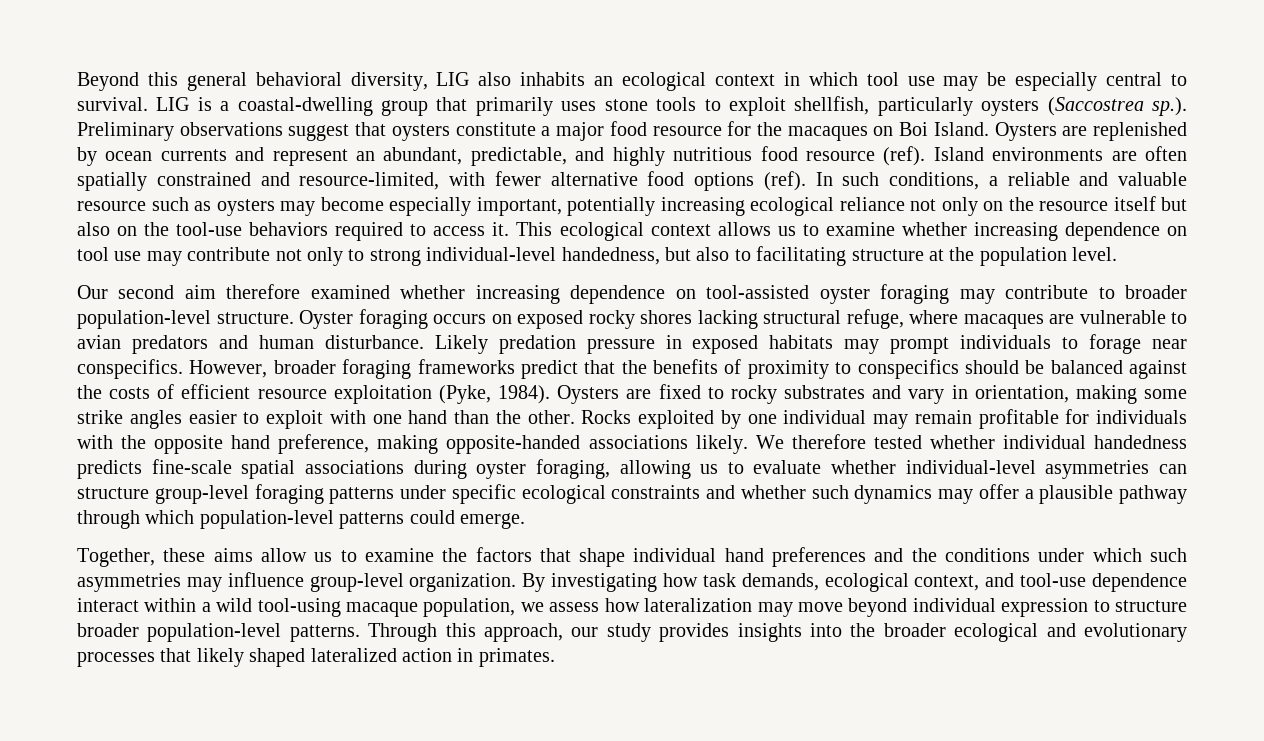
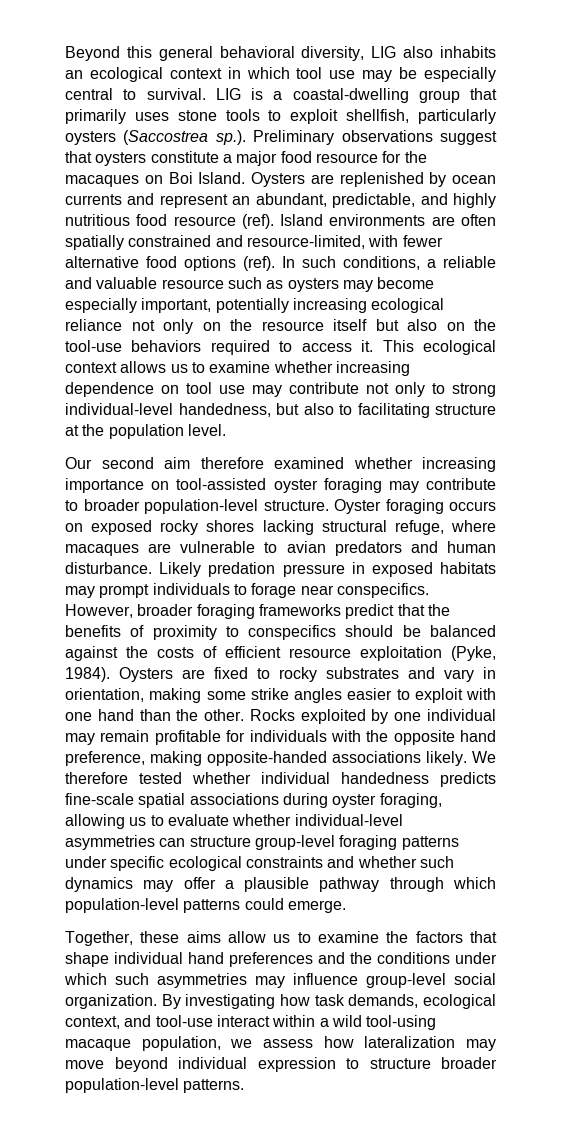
[570,285,666,304] dependence -> [65,478,144,493] importance
(404, 582) none -> [454,973,496,985] social
[1092,573,1188,592] dependence -> (213, 1021) none
[368,623,1187,642] [77,648,555,667] Through this approach, our study provides insights into the broader ecological and evolutionary processes that likely shaped lateralized action in primates. -> (245, 1086) none

